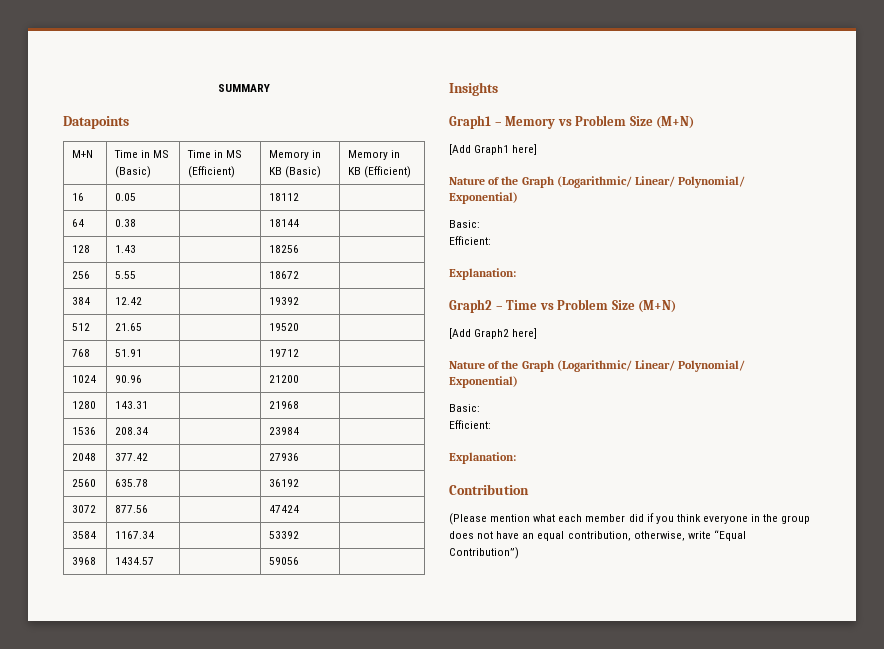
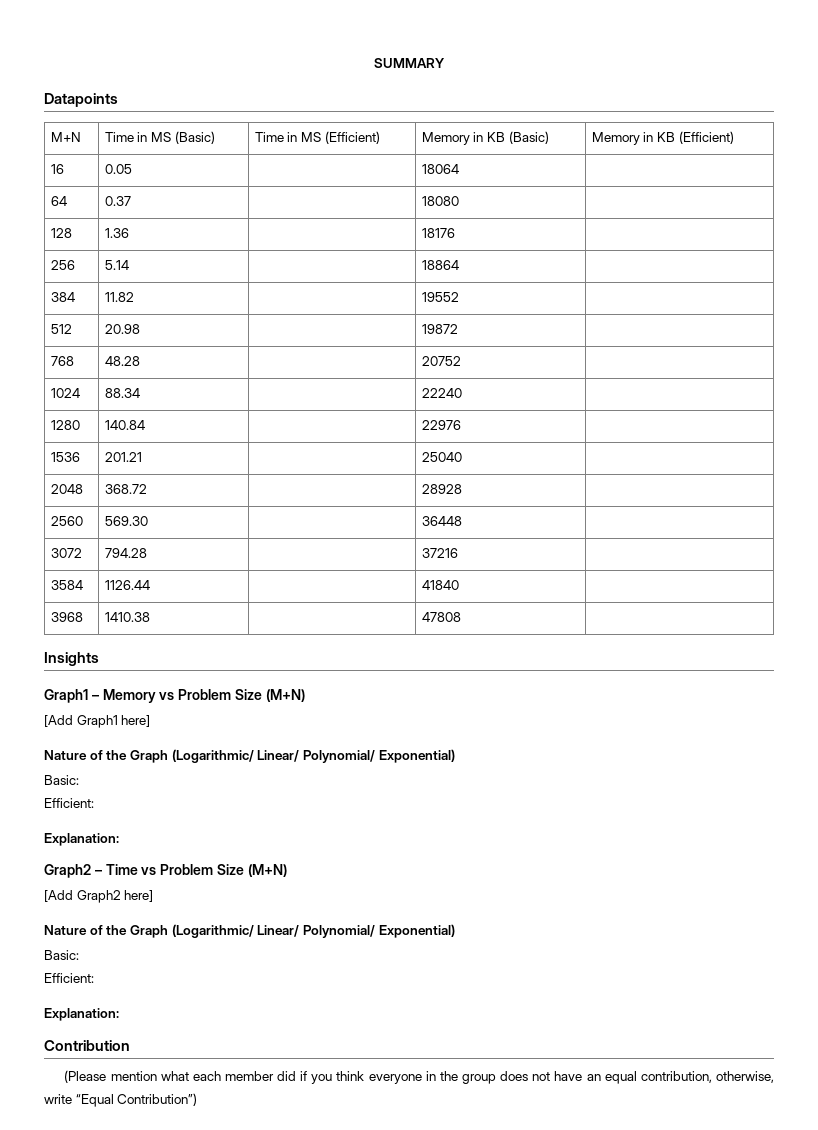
[269,193,300,201] 18112 -> [421,164,459,174] 18064
[115,219,137,227] [269,219,300,227] 0.38 | | 18144 -> [104,196,131,206] [421,196,459,206] 0.37 | | 18080
[115,245,137,253] [269,245,300,253] 1.43 | | 18256 -> [104,228,129,238] [421,228,455,238] 1.36 | | 18176
[115,271,137,279] [269,271,300,279] 5.55 | | 18672 -> [104,260,129,270] [421,260,459,270] 5.14 | | 18864
[115,297,143,305] [269,297,300,305] 12.42 | | 19392 -> [104,292,134,302] [421,292,459,302] 11.82 | | 19552
[115,323,143,331] [269,323,300,331] 21.65 | | 19520 -> [104,324,140,334] [421,324,458,334] 20.98 | | 19872
[115,349,143,357] [269,349,300,357] 51.91 | | 19712 -> [104,356,140,366] [421,356,461,366] 48.28 | | 20752
[115,375,143,383] [269,375,300,383] 90.96 | | 21200 -> [104,388,140,398] [421,388,462,398] 88.34 | | 22240
[115,401,149,409] [269,401,300,409] 143.31 | | 21968 -> [104,420,145,430] [421,420,461,430] 140.84 | | 22976
[115,427,149,435] [269,427,300,435] 208.34 | | 23984 -> [104,452,142,462] [421,452,462,462] 201.21 | | 25040
[115,453,149,461] [269,453,300,461] 377.42 | | 27936 -> [104,484,147,494] [421,484,462,494] 368.72 | | 28928
[115,479,149,487] [269,479,300,487] 635.78 | | 36192 -> [104,516,148,526] [421,516,462,526] 569.30 | | 36448
[115,505,149,513] [269,505,300,513] 877.56 | | 47424 -> [104,548,147,558] [421,548,458,558] 794.28 | | 37216
[115,531,155,539] [269,531,300,539] 1167.34 | | 53392 -> [104,580,150,590] [421,580,459,590] 1126.44 | | 41840
[115,557,155,565] [269,557,300,565] 1434.57 | | 59056 -> [104,612,150,622] [421,612,461,622] 1410.38 | | 47808

